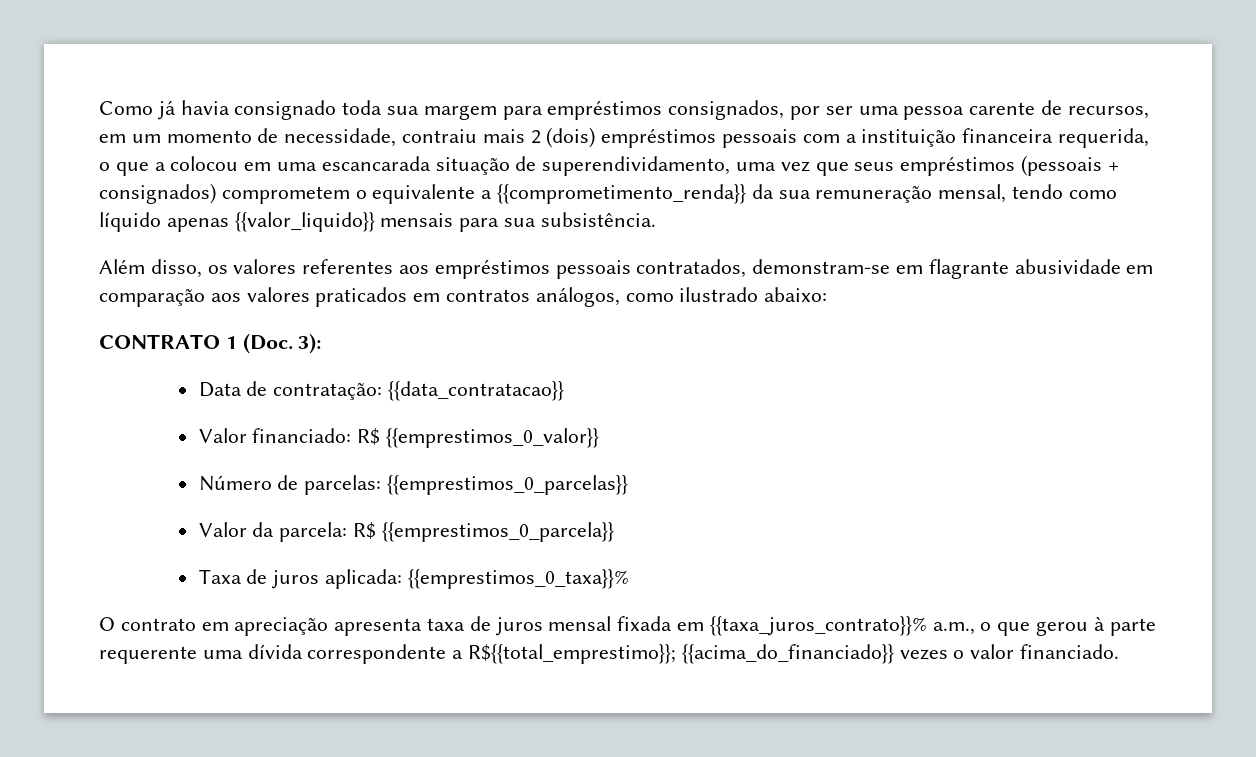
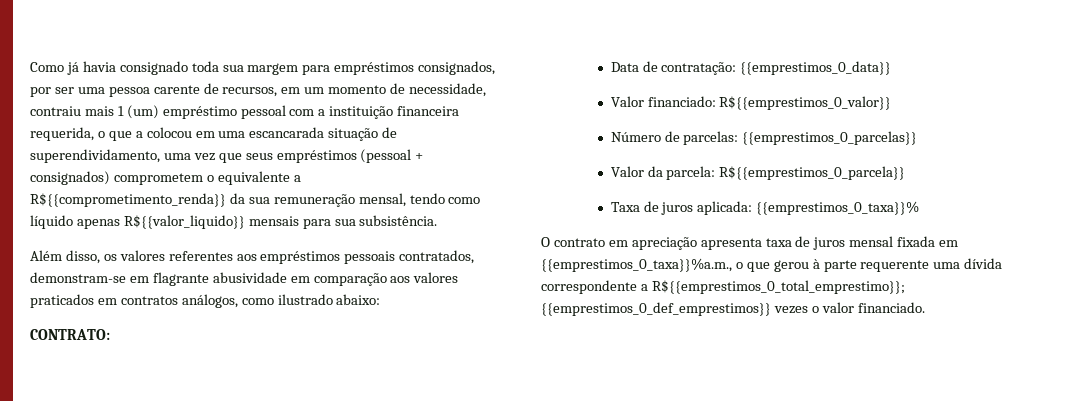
[530,127,798,148] 2 (dois) empréstimos pessoais -> [117,105,286,119] 1 (um) empréstimo pessoal
[1021,155,1103,176] (pessoais -> [360,149,412,163] (pessoal
[497,184,747,204] {{comprometimento_renda}} -> [30,193,226,207] R${{comprometimento_renda}}
[234,212,375,232] {{valor_liquido}} -> [123,215,245,229] R${{valor_liquido}}
[99,333,322,354] CONTRATO 1 (Doc. 3): -> [30,329,110,340] CONTRATO:
[387,381,564,401] {{data_contratacao}} -> [740,61,892,75] {{emprestimos_0_data}}
[357,428,599,448] R$ {{emprestimos_0_valor}} -> [719,96,892,110] R${{emprestimos_0_valor}}
[352,522,614,542] R$ {{emprestimos_0_parcela}} -> [719,166,906,180] R${{emprestimos_0_parcela}}
[709,616,975,636] {{taxa_juros_contrato}}% a.m., -> [541,258,732,272] {{emprestimos_0_taxa}}%a.m.,
[468,644,894,664] R${{total_emprestimo}}; {{acima_do_financiado}} -> [651,280,905,294] [541,302,771,316] R${{emprestimos_0_total_emprestimo}}; {{emprestimos_0_def_emprestimos}}

